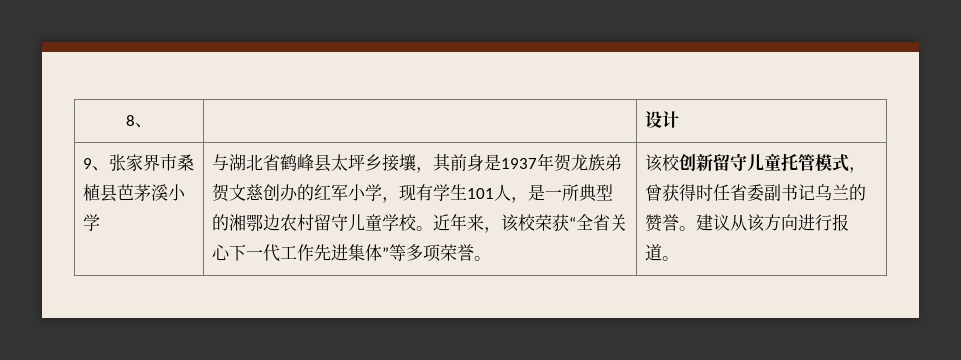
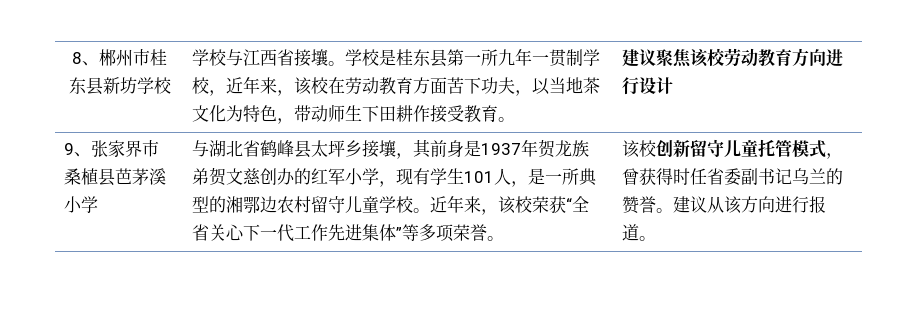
(152, 125) | | -> [99,49,167,66] [68,77,172,95] [191,48,600,67] [191,76,600,96] [191,104,515,124] [621,48,843,67] [621,77,639,95] 郴州市桂东县新坊学校 | 学校与江西省接壤。学校是桂东县第一所九年一贯制学校，近年来，该校在劳动教育方面苦下功夫，以当地茶文化为特色，带动师生下田耕作接受教育。 | 建议聚焦该校劳动教育方向进行

